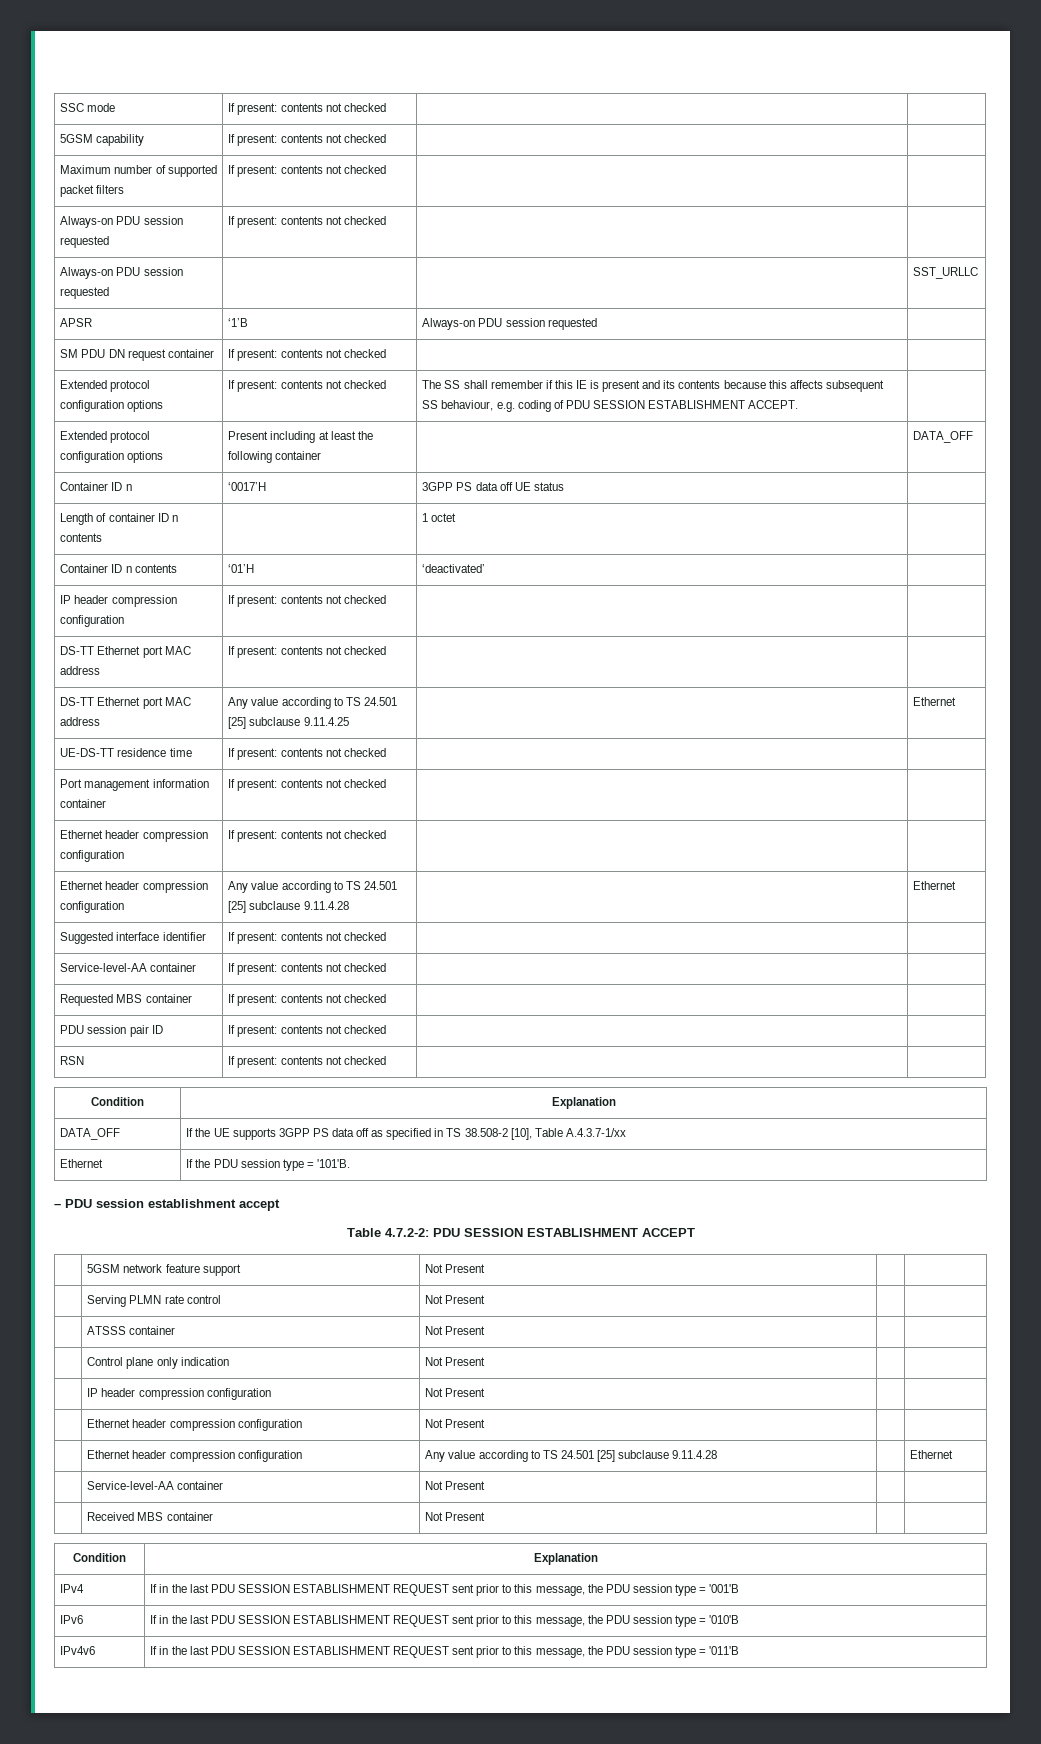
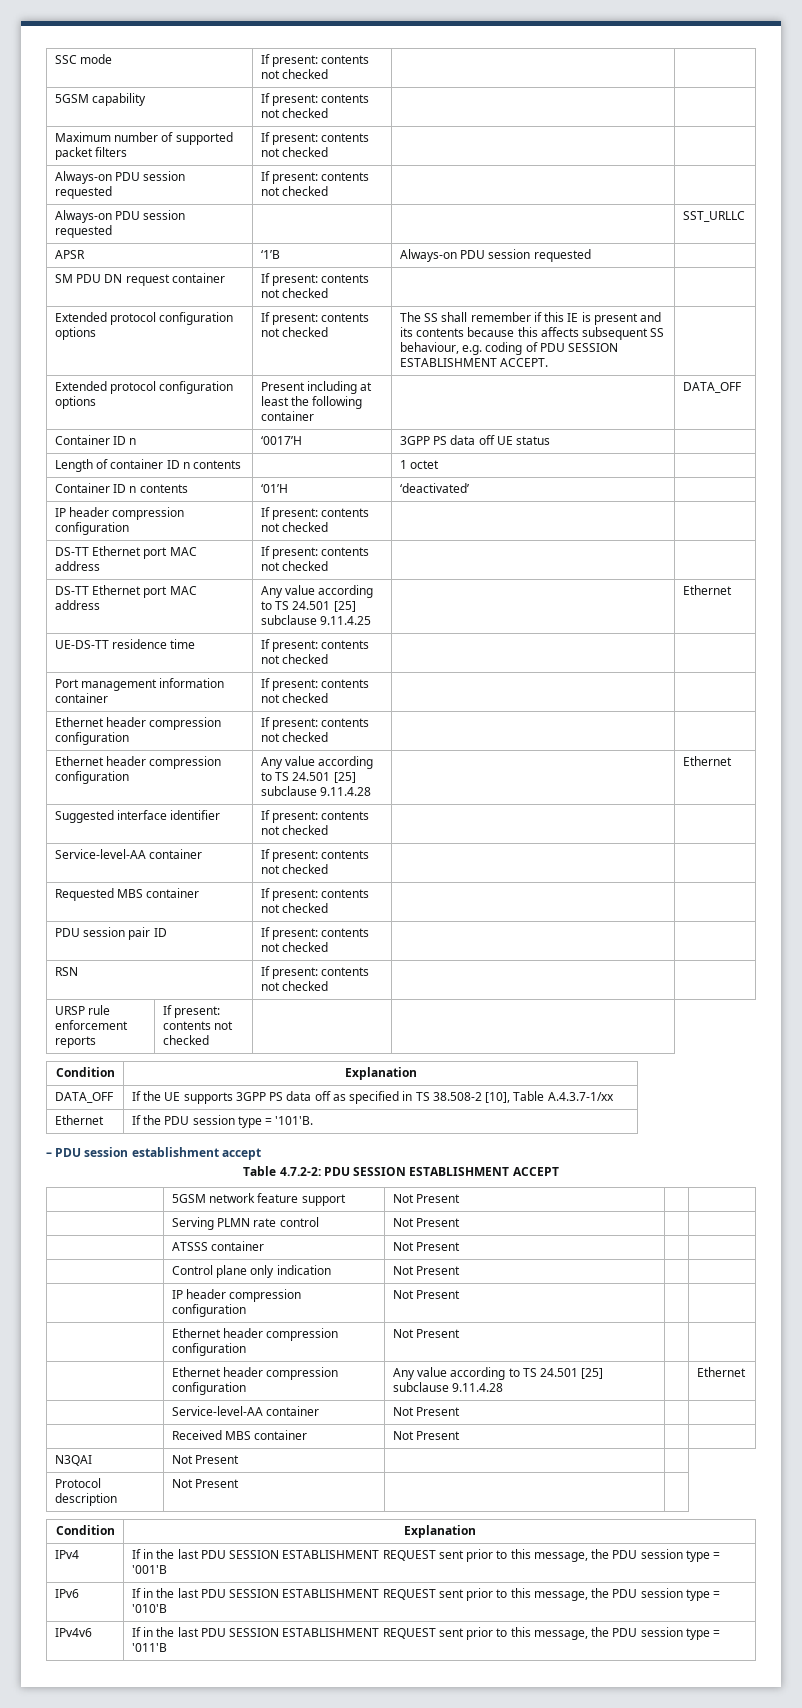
(386, 1060) none -> [54,1005,111,1015] [54,1020,128,1030] [54,1036,96,1048] [162,1005,221,1018] [162,1021,234,1030] [162,1035,209,1045] // URSP rule enforcement reports | If present: contents not checked | |
(486, 1516) none -> [54,1455,92,1466] [171,1455,240,1464] [54,1478,101,1488] [54,1493,117,1506] [171,1479,240,1488] // N3QAI | Not Present | | // Protocol description | Not Present | |

